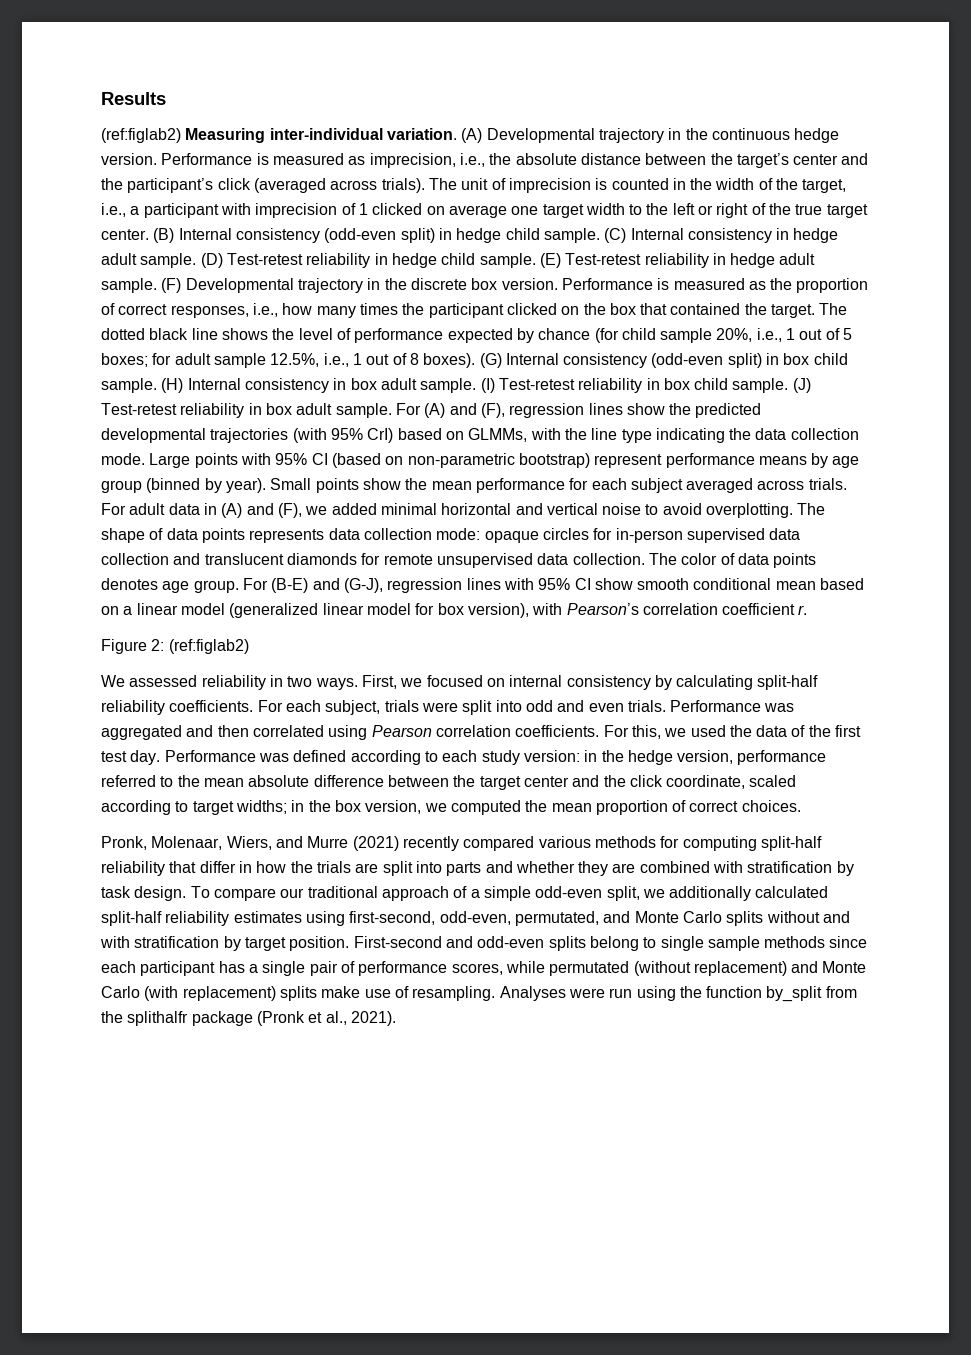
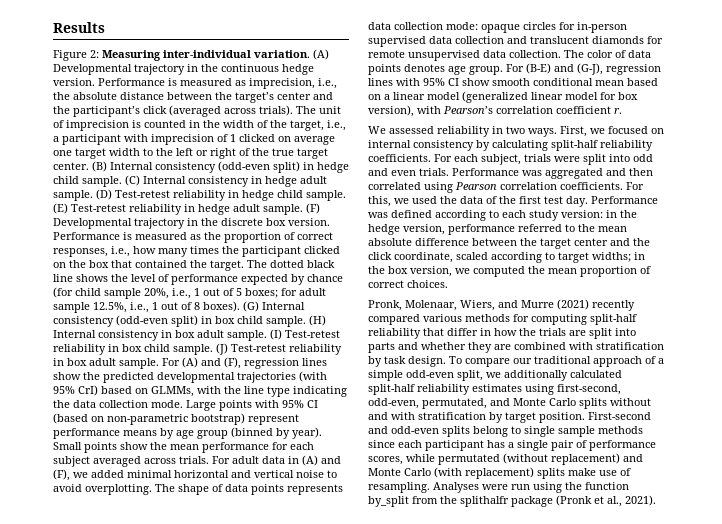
[101,128,181,143] (ref:figlab2) -> [53,50,99,61] Figure 2:
[101,639,249,654] // Figure 2: (ref:figlab2) -> (622, 111) none

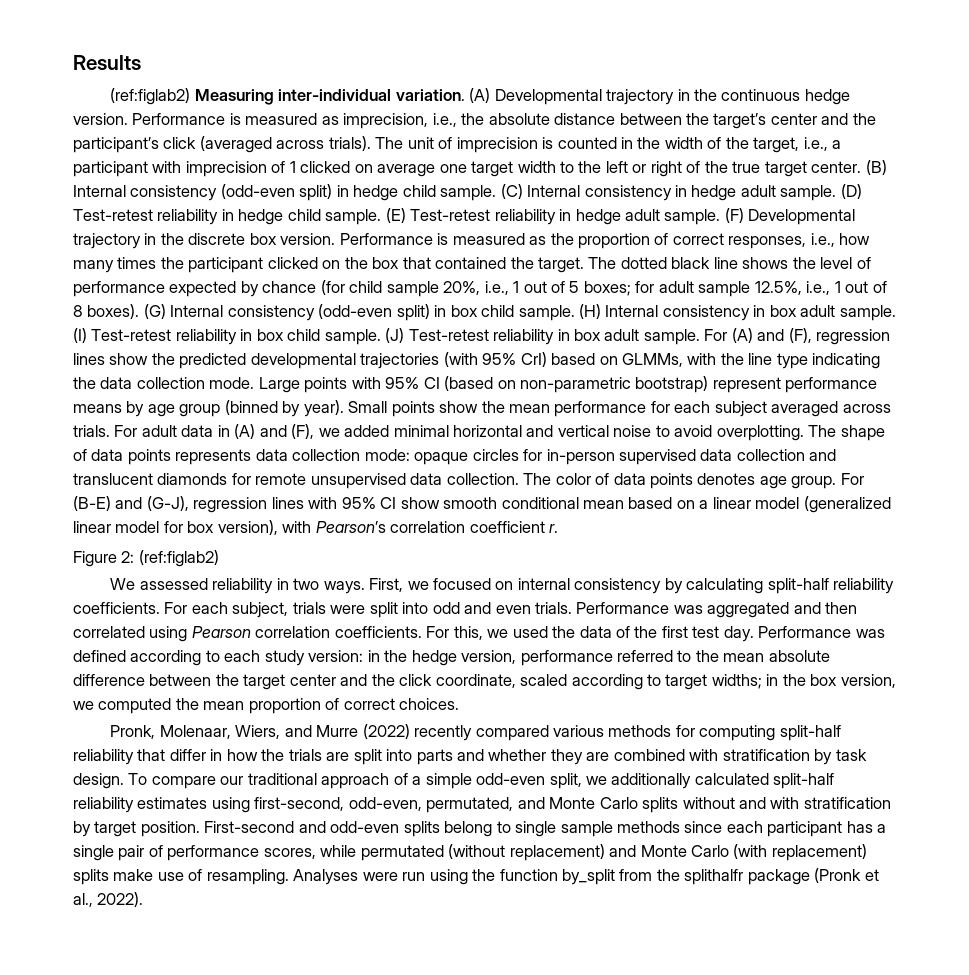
[53,50,99,61] Figure 2: -> [110,88,191,105] (ref:figlab2)
(622, 111) none -> [73,550,219,567] // Figure 2: (ref:figlab2)
[557,299,589,310] (2021) -> [362,724,410,739] (2022)
[625,495,656,506] 2021). -> [97,892,144,907] 2022).

